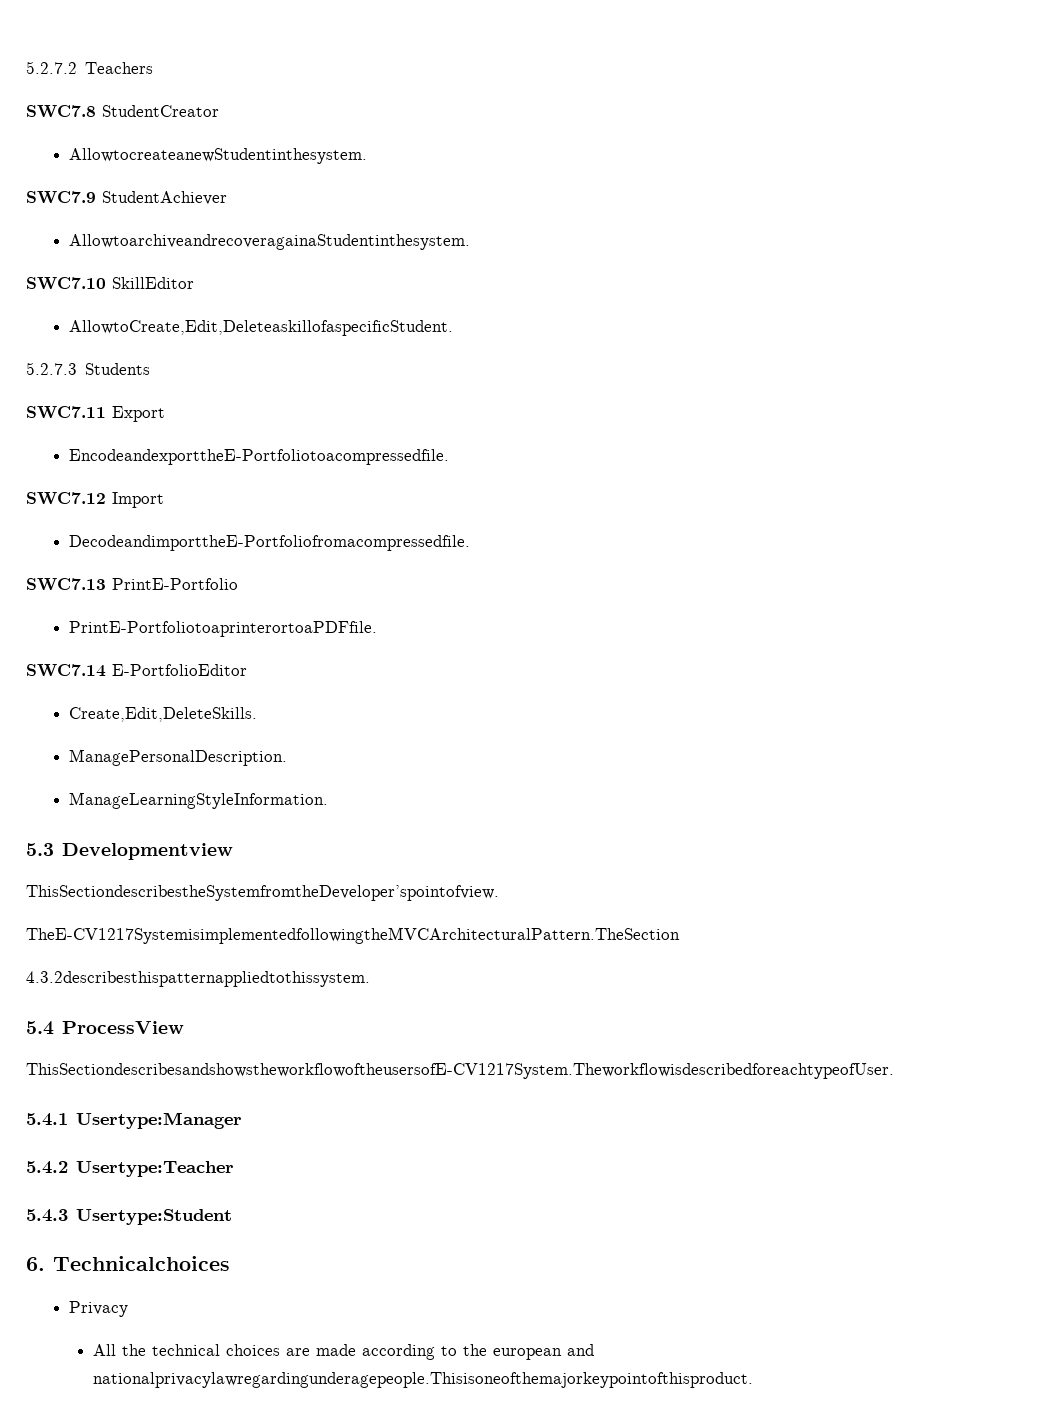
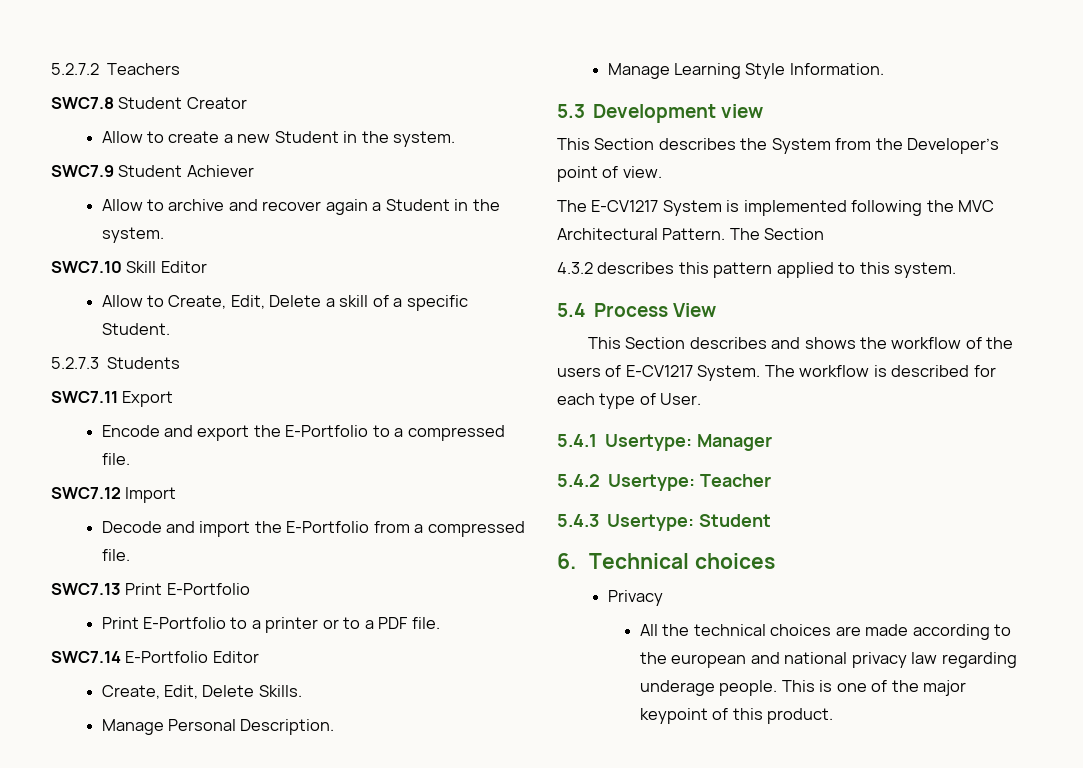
[102,105,219,117] [68,148,367,164] [26,191,227,205] [68,234,470,250] [26,277,194,290] [68,320,453,336] [26,362,151,375] [26,406,165,422] [68,449,449,465] [26,492,164,508] [68,535,470,551] [26,578,238,591] [68,621,377,637] [26,664,247,677] [68,707,257,722] [68,749,287,766] [68,792,328,809] [26,843,234,860] [26,885,499,901] [26,927,680,944] [26,971,370,987] [26,1021,185,1035] [26,1063,894,1079] StudentCreator // AllowtocreateanewStudentinthesystem. // SWC7.9 StudentAchiever // AllowtoarchiveandrecoveragainaStudentinthesystem. // SWC7.10 SkillEditor // AllowtoCreate,Edit,DeleteaskillofaspecificStudent. // 5.2.7.3 Students // SWC7.11 Export // EncodeandexporttheE-Portfoliotoacompressedfile. // SWC7.12 Import // DecodeandimporttheE-Portfoliofromacompressedfile. // SWC7.13 PrintE-Portfolio // PrintE-PortfoliotoaprinterortoaPDFfile. // SWC7.14 E-PortfolioEditor // Create,Edit,DeleteSkills. // ManagePersonalDescription. // ManageLearningStyleInformation. // 5.3 Developmentview // ThisSectiondescribestheSystemfromtheDeveloper’spointofview. // TheE-CV1217SystemisimplementedfollowingtheMVCArchitecturalPattern.TheSection // 4.3.2describesthispatternappliedtothissystem. // 5.4 ProcessView // ThisSectiondescribesandshowstheworkflowoftheusersofE-CV1217System.TheworkflowisdescribedforeachtypeofUser. -> [118,97,247,109] [101,131,456,147] [51,165,254,177] [101,199,500,215] [101,227,164,243] [51,261,207,273] [101,295,468,311] [101,323,170,335] [51,357,181,369] [51,391,174,407] [101,425,505,441] [101,453,130,465] [51,487,177,503] [101,521,525,537] [101,549,130,561] [51,583,250,595] [101,617,440,633] [51,651,259,663] [101,685,302,699] [101,719,335,735] [607,63,884,79] [557,104,764,123] [557,138,1000,154] [557,166,662,182] [557,200,995,216] [557,228,825,240] [557,262,957,278] [557,303,717,317] [587,337,1014,349] [557,365,996,381] [557,393,702,409] Student Creator // Allow to create a new Student in the system. // SWC7.9 Student Achiever // Allow to archive and recover again a Student in the system. // SWC7.10 Skill Editor // Allow to Create, Edit, Delete a skill of a specific Student. // 5.2.7.3 Students // SWC7.11 Export // Encode and export the E-Portfolio to a compressed file. // SWC7.12 Import // Decode and import the E-Portfolio from a compressed file. // SWC7.13 Print E-Portfolio // Print E-Portfolio to a printer or to a PDF file. // SWC7.14 E-Portfolio Editor // Create, Edit, Delete Skills. // Manage Personal Description. // Manage Learning Style Information. // 5.3 Development view // This Section describes the System from the Developer’s point of view. // The E-CV1217 System is implemented following the MVC Architectural Pattern. The Section // 4.3.2 describes this pattern applied to this system. // 5.4 Process View // This Section describes and shows the workflow of the users of E-CV1217 System. The workflow is described for each type of User.
[76,1112,243,1129] Usertype:Manager -> [605,434,773,451] Usertype: Manager
[76,1161,235,1177] Usertype:Teacher -> [608,474,772,491] Usertype: Teacher
[76,1209,233,1225] Usertype:Student -> [607,514,772,531] Usertype: Student
[53,1256,231,1271] Technicalchoices -> [589,553,776,569] Technical choices
[92,1372,753,1388] nationalprivacylawregardingunderagepeople.Thisisoneofthemajorkeypointofthisproduct. -> [784,652,1017,668] [639,680,967,696] [639,708,834,724] national privacy law regarding underage people. This is one of the major keypoint of this product.

